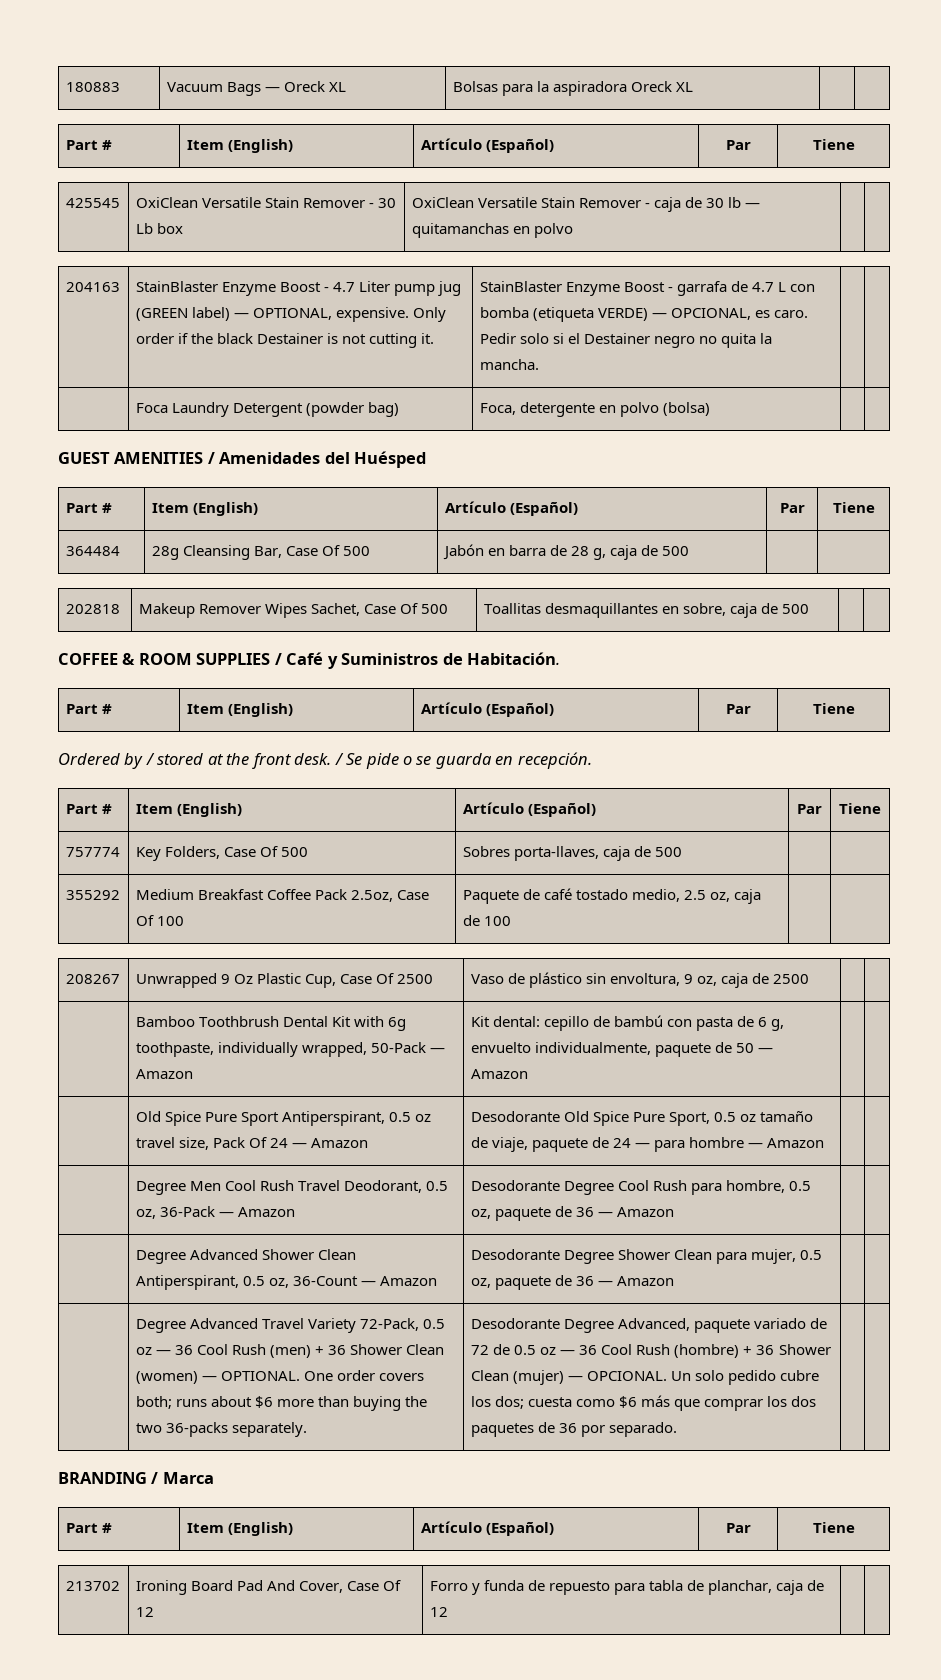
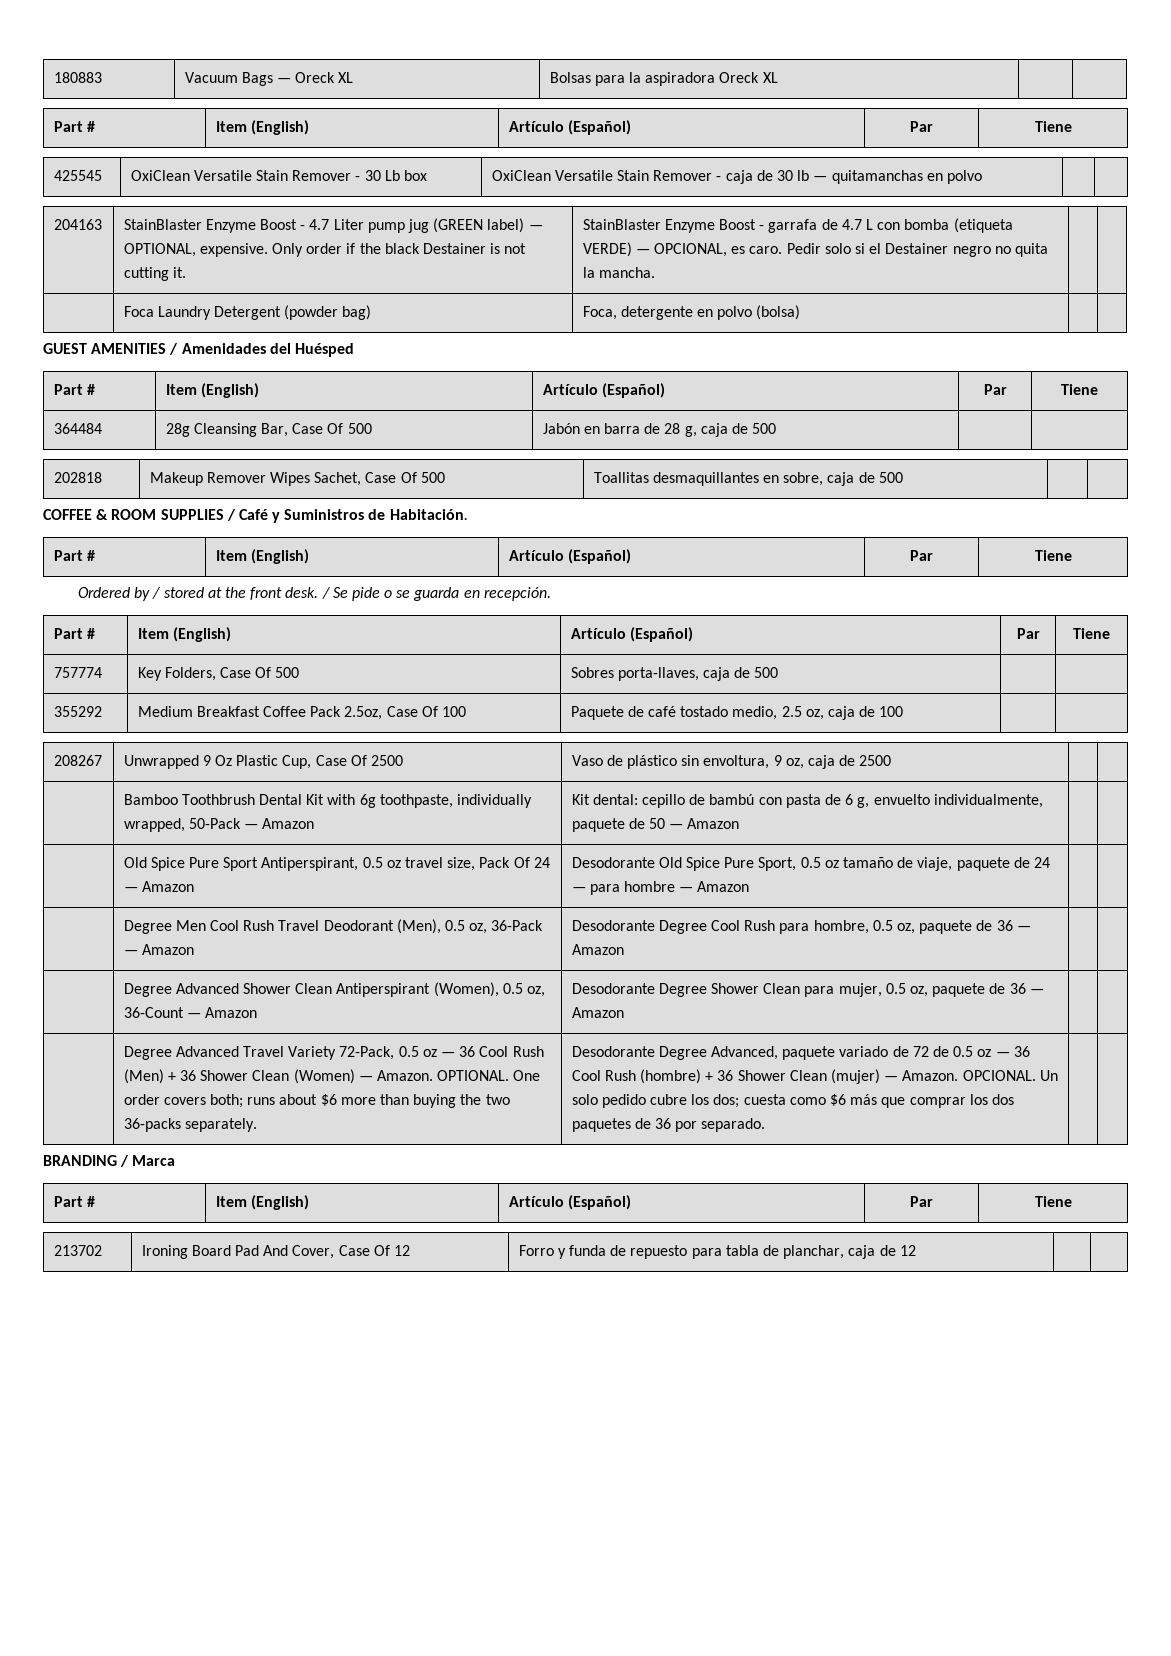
[344,1180,423,1193] Deodorant, -> [323,919,441,934] Deodorant (Men),
[135,1275,239,1290] Antiperspirant, -> [336,982,499,997] Antiperspirant (Women),
[270,1344,445,1358] [135,1371,218,1384] (men) + 36 Shower Clean (women) — -> [123,1069,434,1084] (Men) + 36 Shower Clean (Women) — Amazon.
(584, 1378) none -> [902,1070,959,1081] Amazon.

